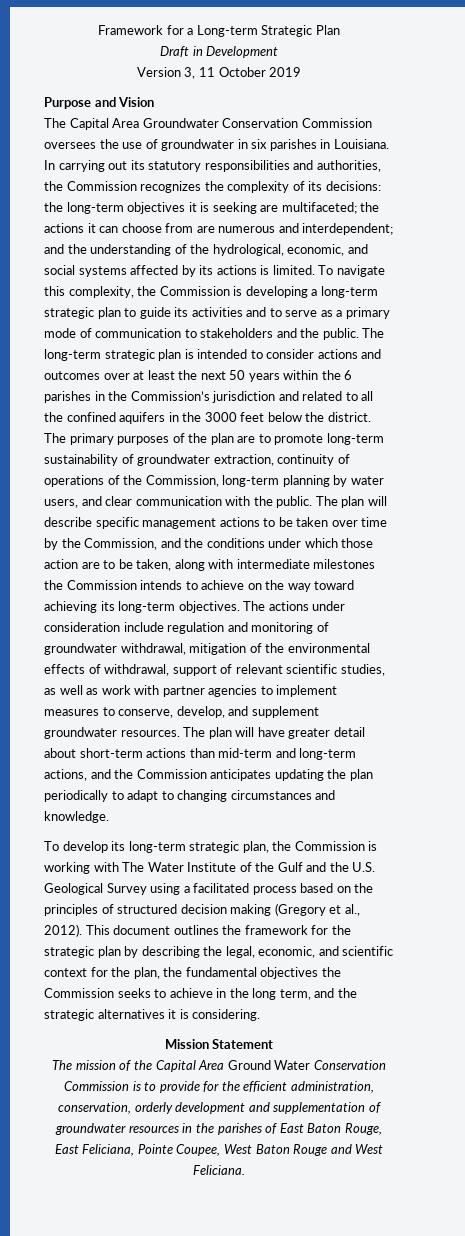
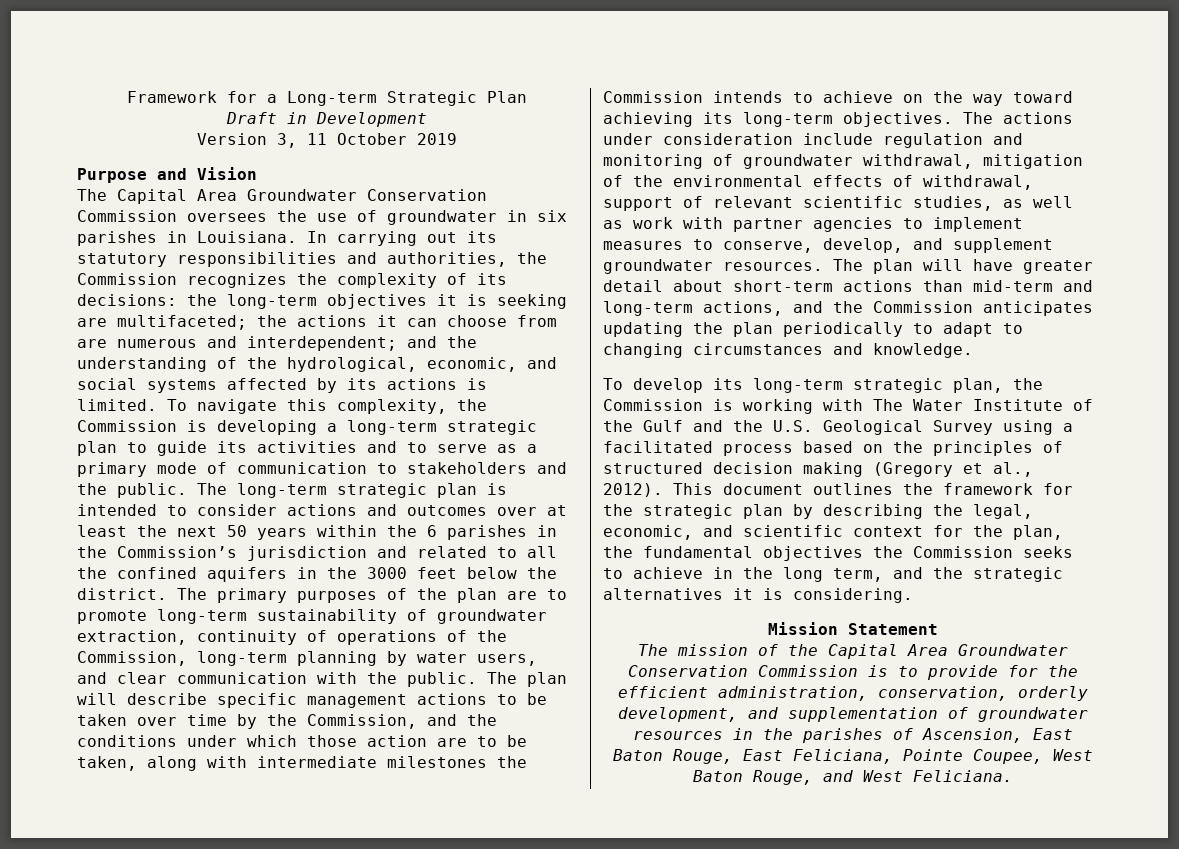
[227,1060,311,1070] Ground Water -> [957,644,1068,656] Groundwater
[175,1102,246,1114] development -> [617,707,738,722] development,
(278, 1128) none -> [921,728,1023,743] Ascension,
[293,1144,328,1156] Rouge -> [752,770,813,785] Rouge,

